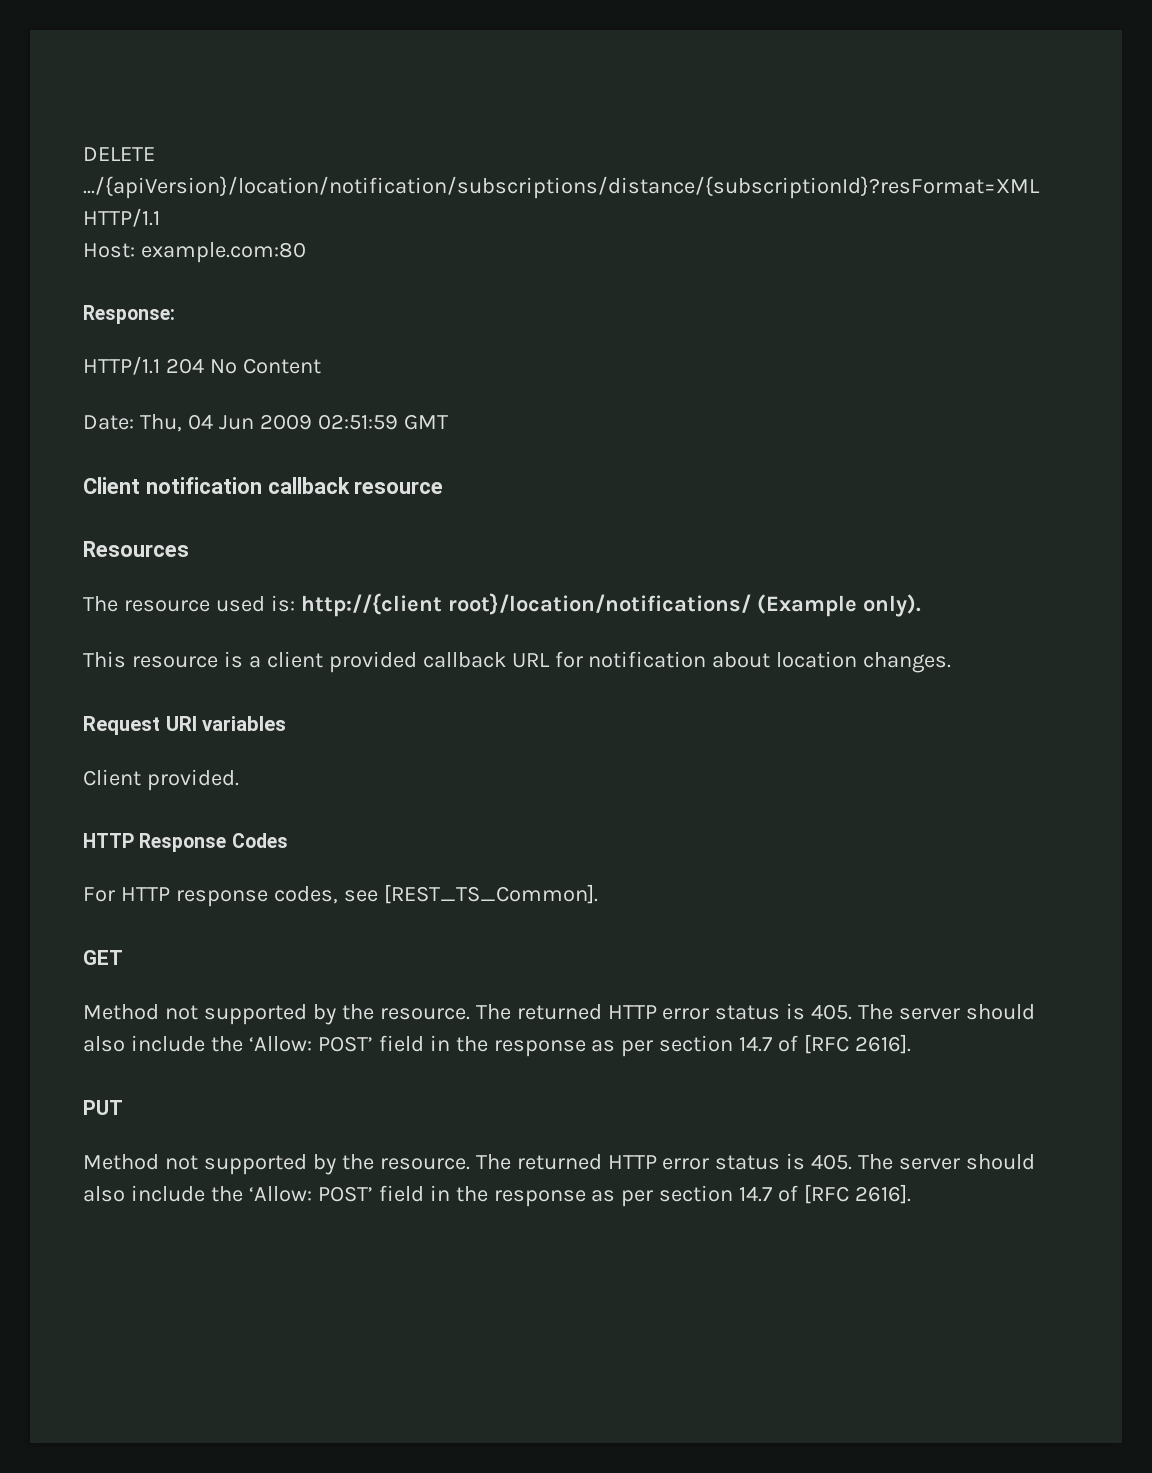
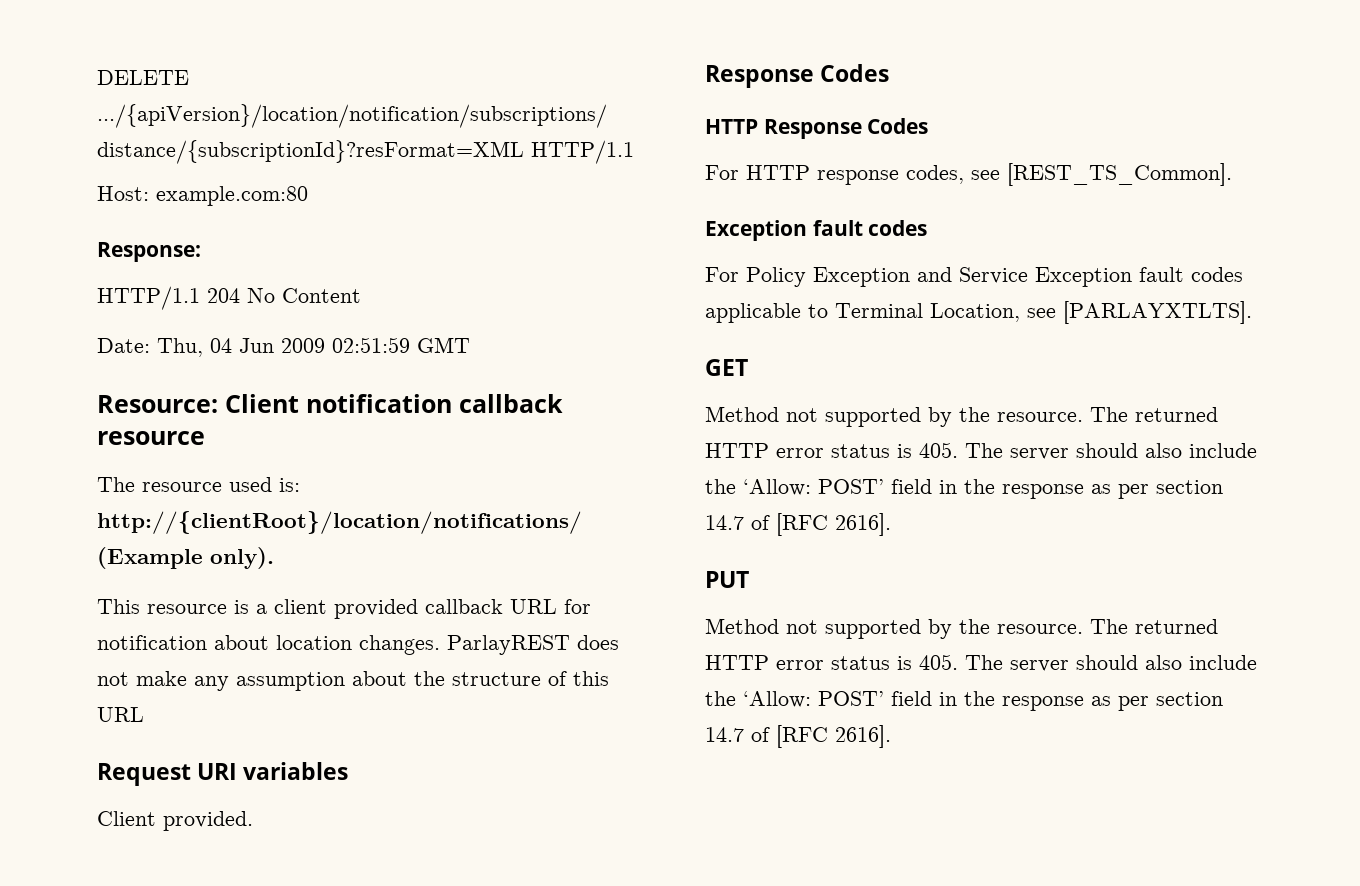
(448, 422) none -> [97,395,218,413] Resource:
[83,541,189,557] // Resources -> (205, 438) none
[300,593,751,617] http://{client root}/location/notifications/ -> [97,511,582,534] http://{clientRoot}/location/notifications/
(952, 662) none -> [447,635,619,655] [97,671,609,691] [97,707,144,722] ParlayREST does not make any assumption about the structure of this URL
(239, 780) none -> [705,64,890,88] // Response Codes
(598, 894) none -> [705,220,928,241] [705,267,1243,287] [705,301,1252,324] // Exception fault codes // For Policy Exception and Service Exception fault codes applicable to Terminal Location, see [PARLAYXTLTS].

